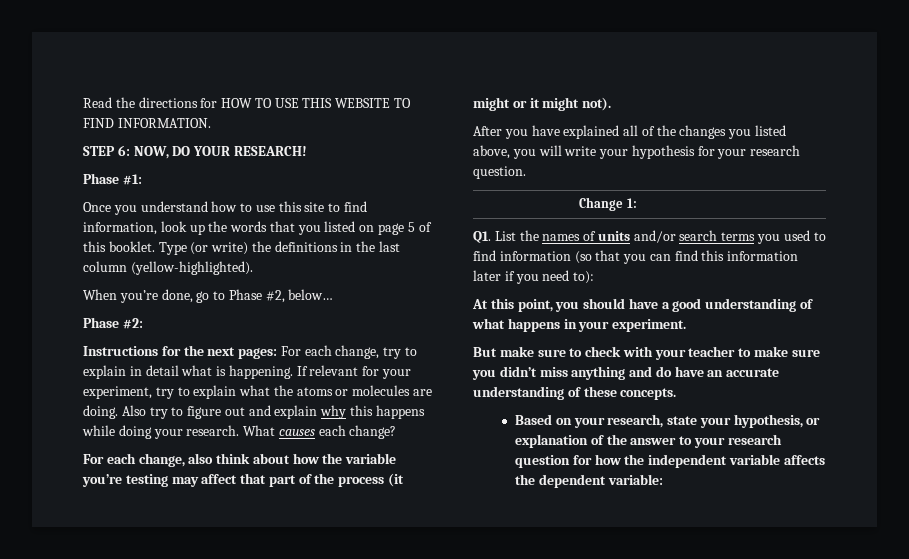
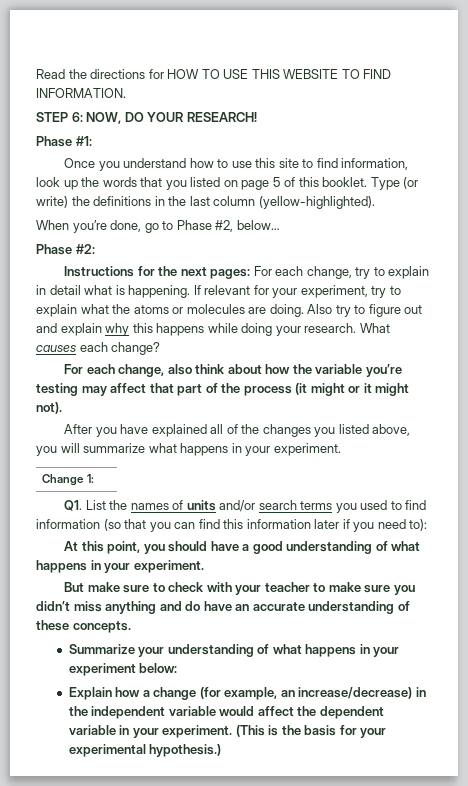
[564,145,801,159] [473,166,526,179] write your hypothesis for your research question. -> [83,443,341,456] summarize what happens in your experiment.
[514,414,821,428] [514,434,782,448] [514,454,825,468] [514,474,663,488] Based on your research, state your hypothesis, or explanation of the answer to your research question for how the independent variable affects the dependent variable: -> [68,644,400,657] [68,663,178,676] [68,687,426,700] [68,706,384,719] [68,725,387,738] [68,744,222,757] Summarize your understanding of what happens in your experiment below: // Explain how a change (for example, an increase/decrease) in the independent variable would affect the dependent variable in your experiment. (This is the basis for your experimental hypothesis.)

